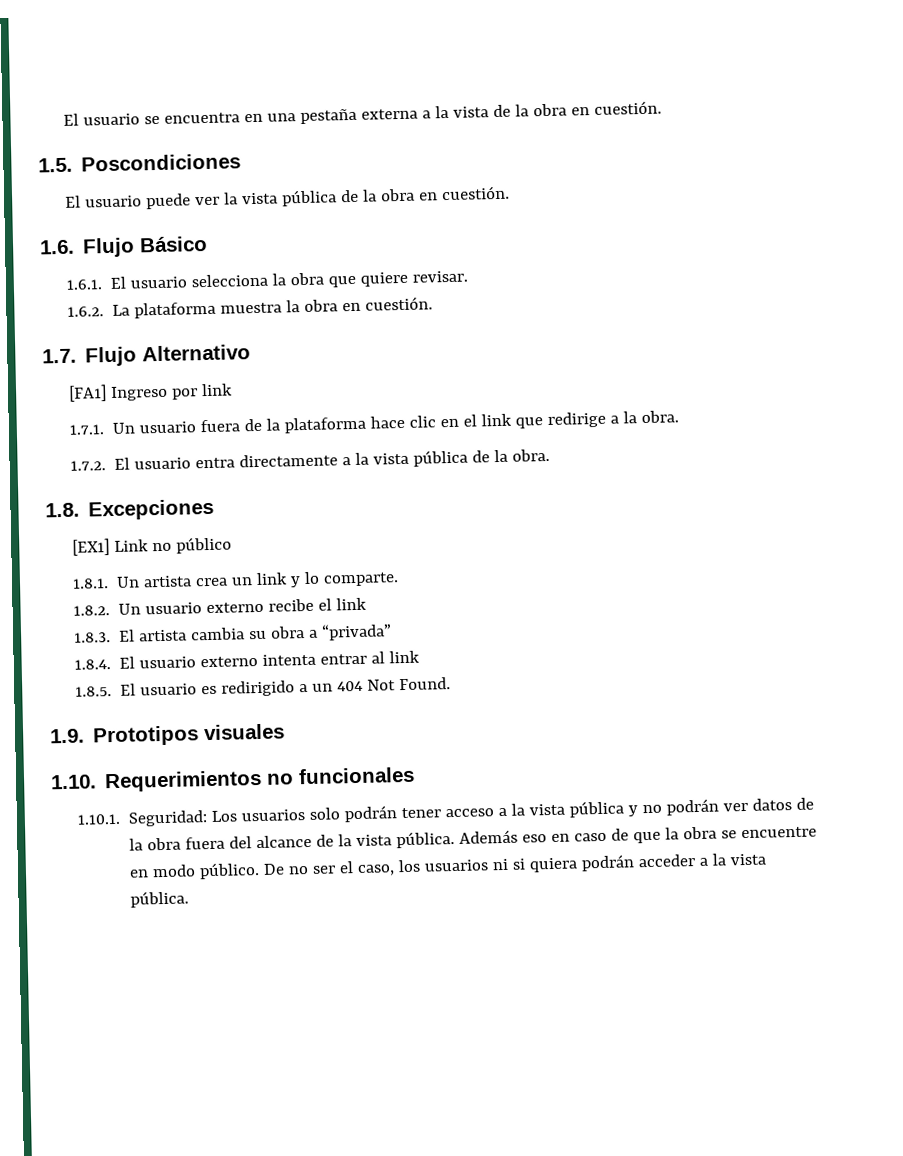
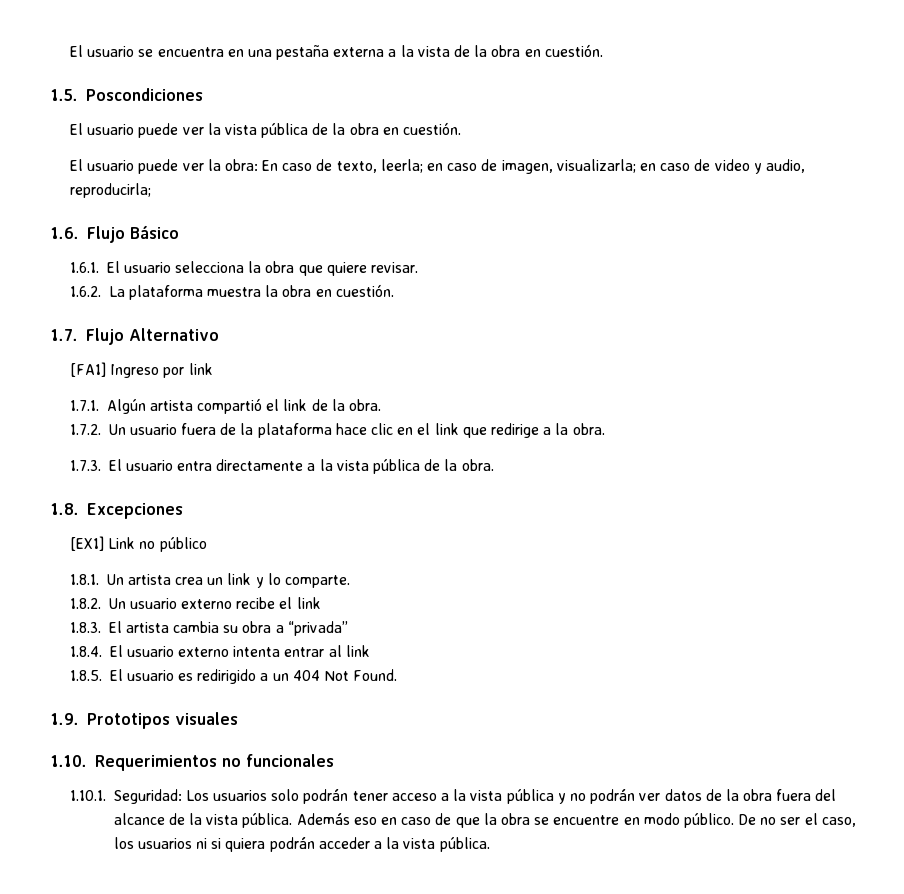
(510, 193) none -> [69,159,805,174] [69,183,151,198] // El usuario puede ver la obra: En caso de texto, leerla; en caso de imagen, visualizarla; en caso de video y audio, reproducirla;
(104, 429) none -> [106,398,382,414] [69,424,101,435] Algún artista compartió el link de la obra. // 1.7.2.
[69,460,106,471] 1.7.2. -> [69,460,101,471] 1.7.3.

